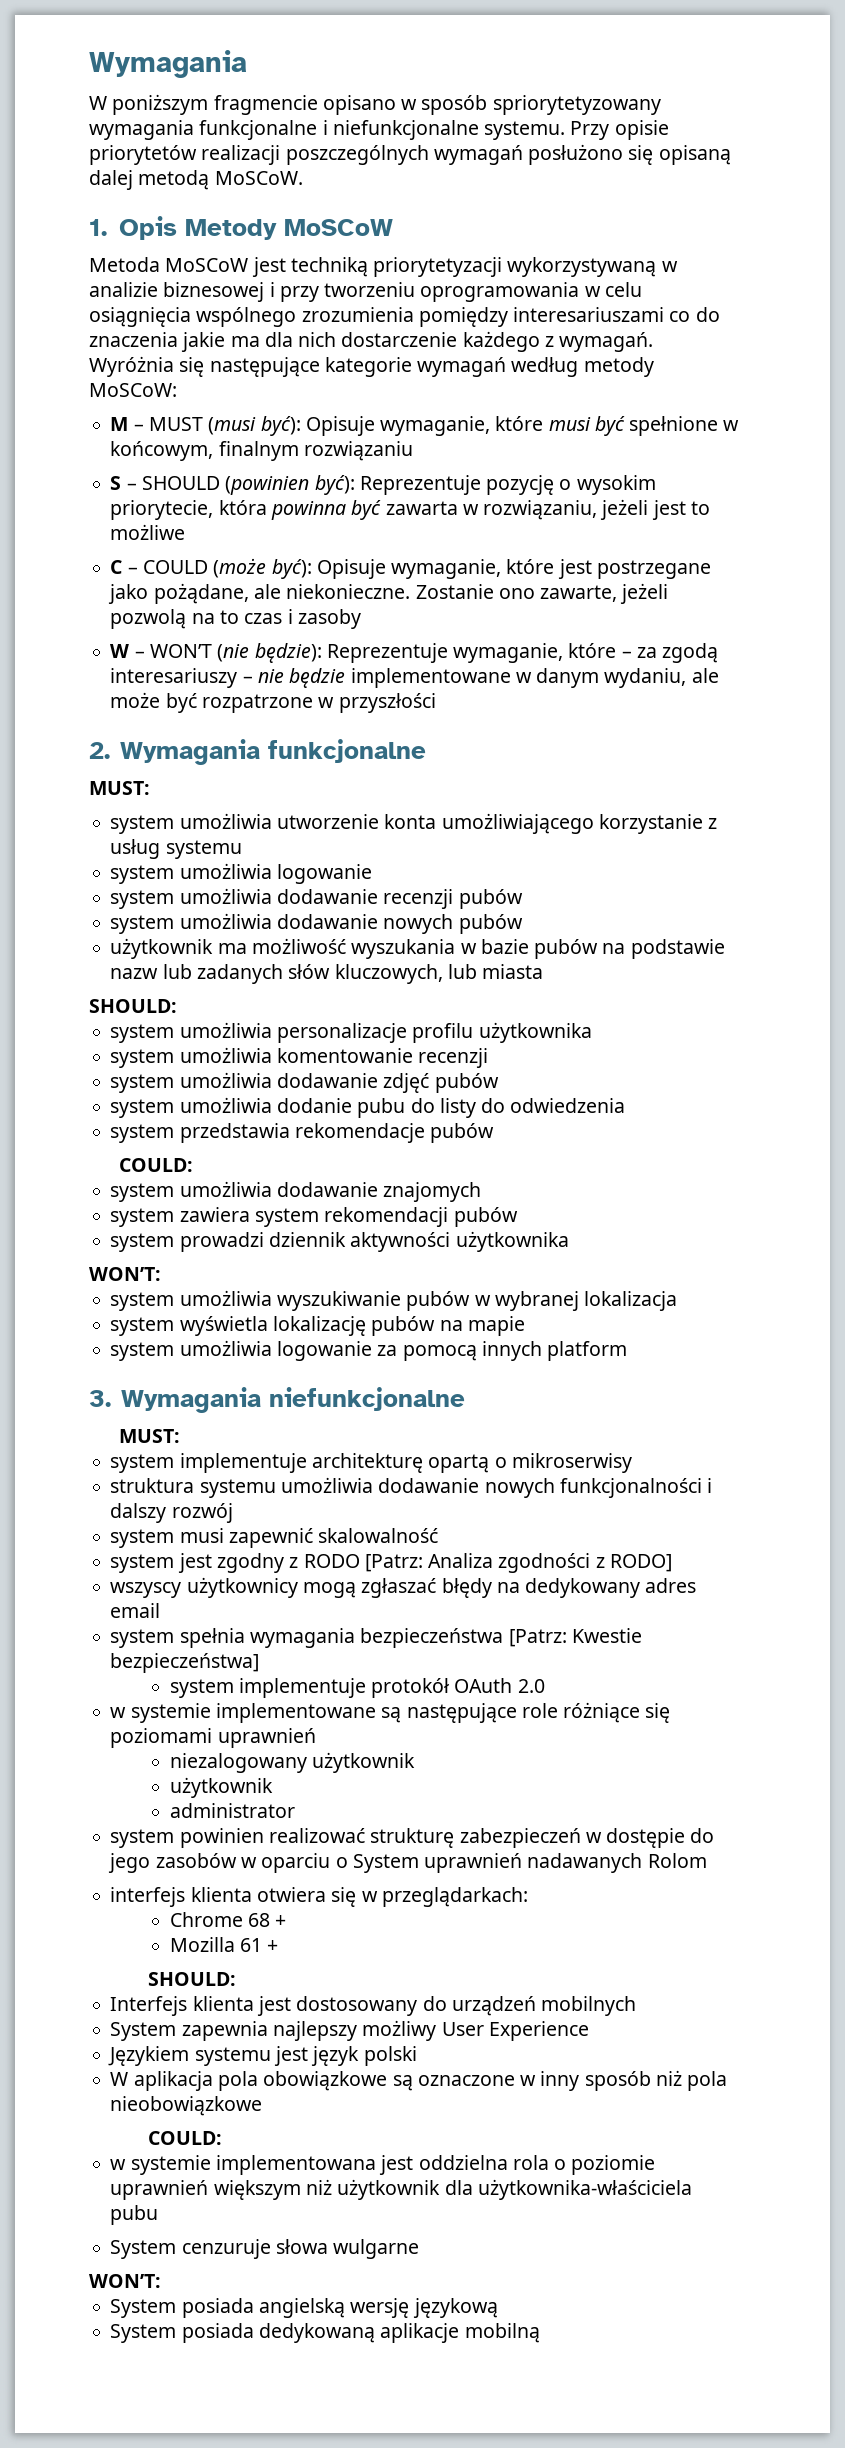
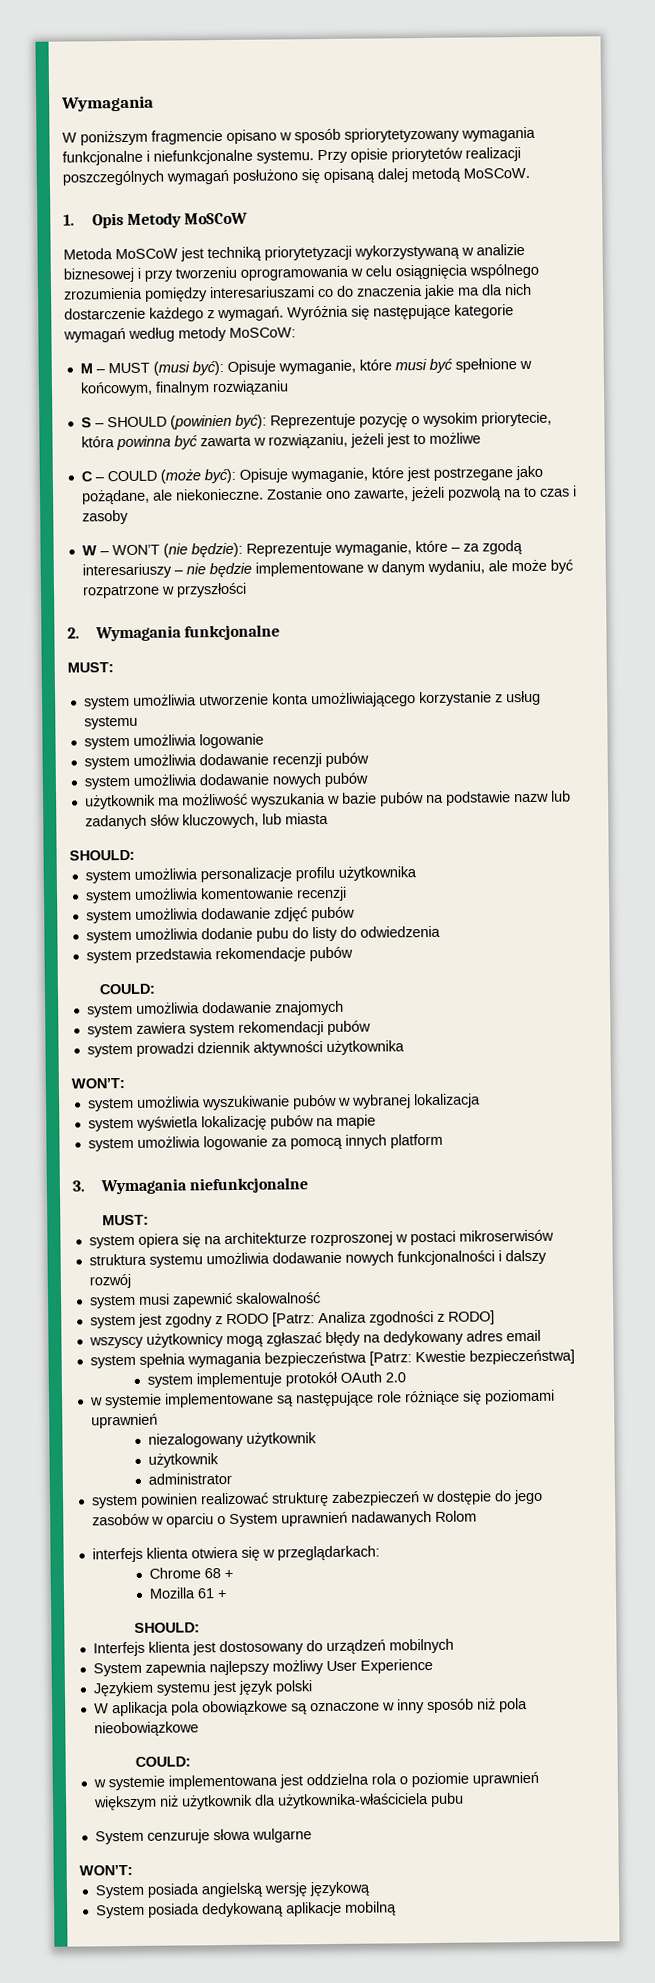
[179,1453,632,1473] implementuje architekturę opartą o mikroserwisy -> [137,1229,554,1248] opiera się na architekturze rozproszonej w postaci mikroserwisów

